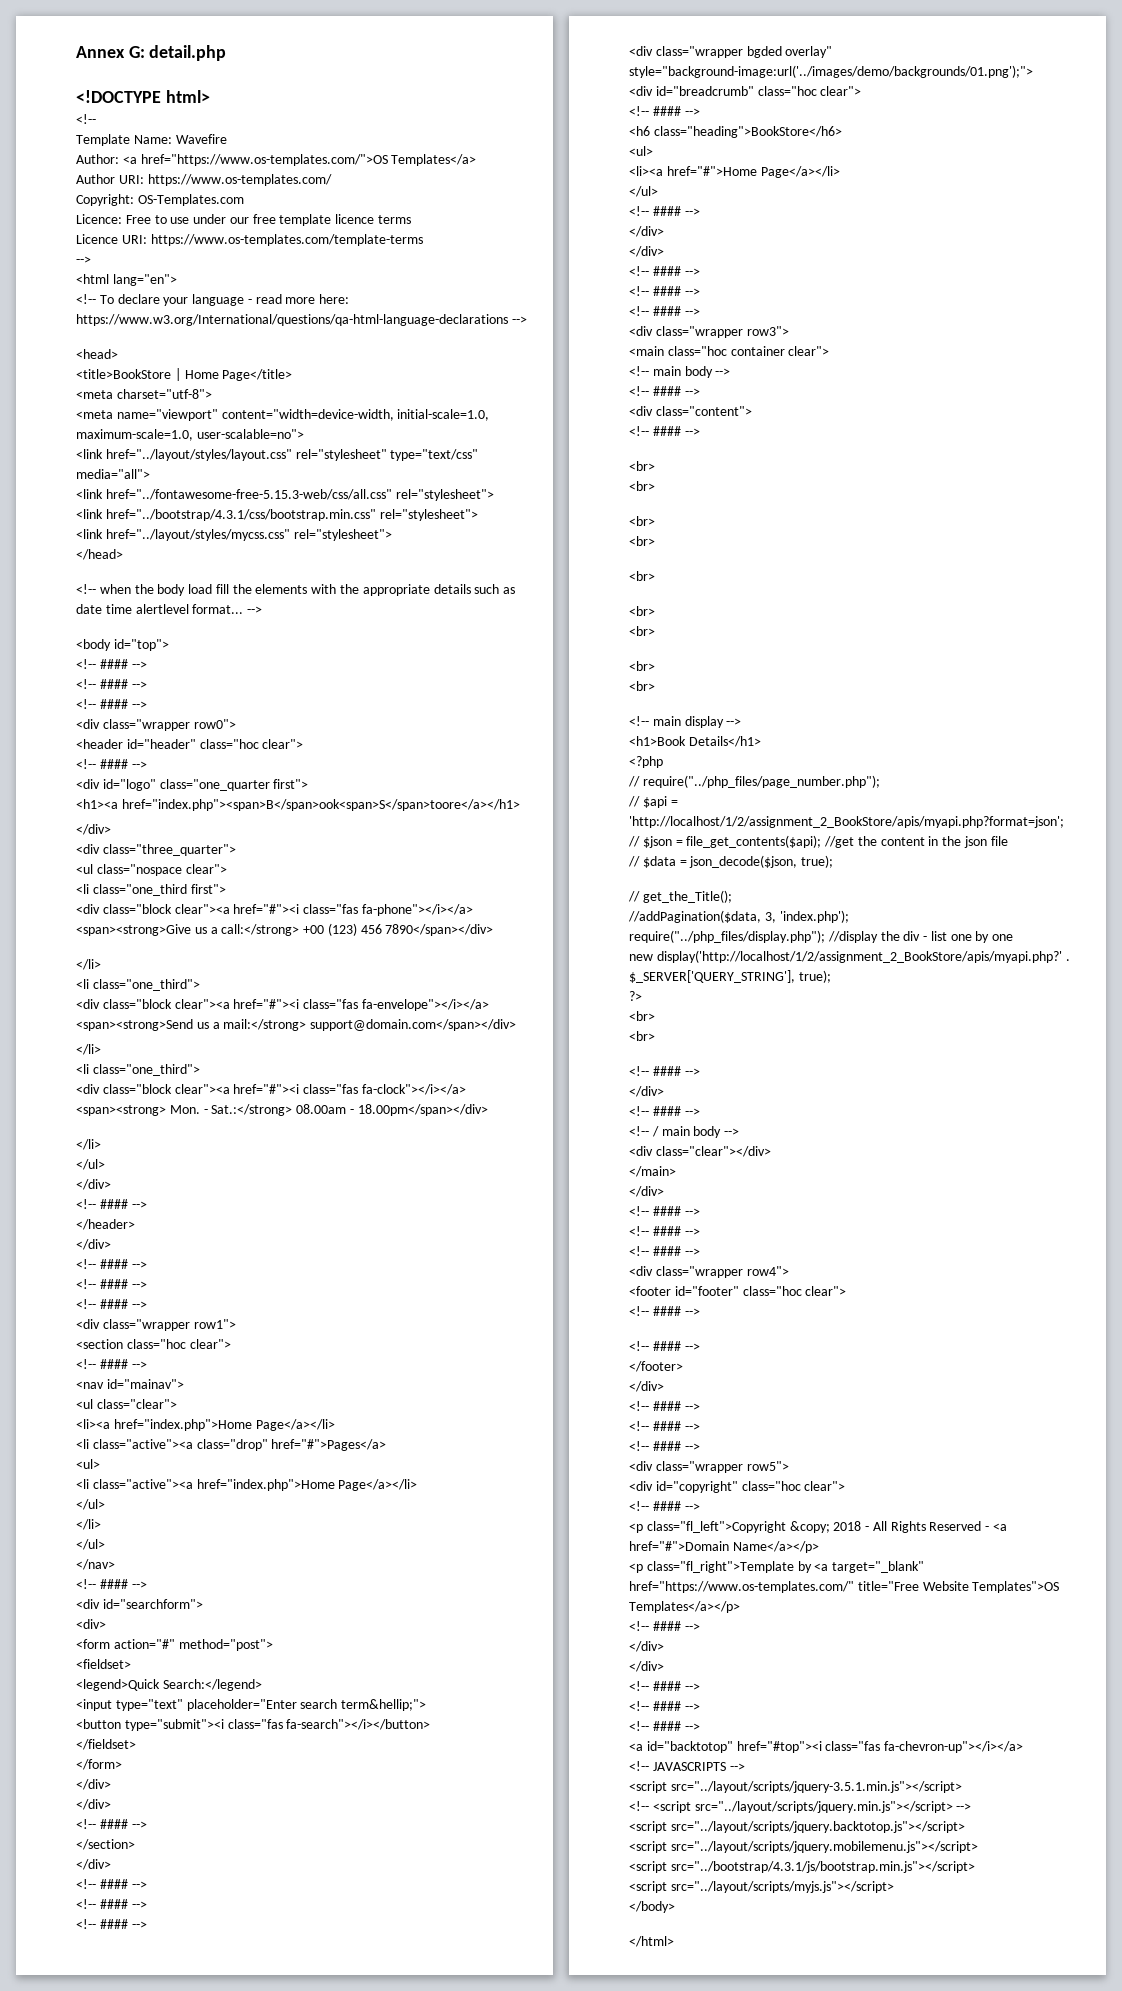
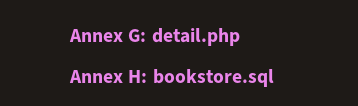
[76,90,210,103] [76,114,96,124] [76,134,227,146] [76,154,477,166] [76,174,332,186] [76,194,244,206] [76,214,412,226] [76,234,423,246] [76,256,91,264] [76,274,177,286] [76,294,350,306] [76,314,527,326] [76,349,118,359] [76,368,293,381] [76,389,212,399] [76,409,490,421] [76,429,304,441] [76,449,479,461] [76,469,150,479] [76,489,494,501] [76,509,478,521] [76,529,392,541] [76,549,123,560] [76,584,516,596] [76,604,263,614] [76,639,169,651] [76,659,147,669] [76,679,147,689] [76,699,147,709] [76,719,236,731] [76,739,304,749] [76,759,147,769] [76,779,309,791] [76,799,520,811] [76,824,111,835] [76,844,236,856] [76,864,227,876] [76,884,226,896] [76,904,473,916] [76,923,494,936] [76,959,101,970] [76,979,200,991] [76,999,489,1011] [76,1019,517,1031] [76,1044,101,1055] [76,1064,200,1076] [76,1084,466,1095] [76,1104,488,1116] [76,1139,101,1150] [76,1159,105,1170] [76,1179,111,1190] [76,1199,147,1209] [76,1219,135,1230] [76,1239,111,1250] [76,1259,147,1269] [76,1279,147,1289] [76,1299,147,1309] [76,1319,236,1331] [76,1339,231,1349] [76,1359,147,1369] [76,1379,184,1389] [76,1399,177,1409] [76,1419,335,1431] [76,1439,387,1451] [76,1459,100,1469] [76,1479,418,1491] [76,1499,105,1510] [76,1519,101,1530] [76,1539,105,1550] [76,1559,115,1570] [76,1579,147,1589] [76,1599,203,1609] [76,1619,106,1629] [76,1639,273,1651] [76,1659,131,1669] [76,1679,262,1691] [76,1699,427,1711] [76,1719,431,1731] [76,1739,136,1750] [76,1759,122,1770] [76,1779,111,1790] [76,1799,111,1810] [76,1819,147,1829] [76,1839,135,1850] [76,1859,111,1870] [76,1879,147,1889] [76,1899,147,1909] [76,1919,147,1929] [629,46,833,58] [629,65,1033,78] [629,86,862,96] [629,106,700,116] [629,126,842,138] [629,146,653,156] [629,166,840,178] [629,186,658,197] [629,206,700,216] [629,226,664,237] [629,246,664,257] [629,266,700,276] [629,286,700,296] [629,306,700,316] [629,326,789,338] [629,346,830,356] [629,366,731,378] [629,386,700,396] [629,406,752,416] [629,426,700,436] [629,461,655,471] [629,481,655,491] [629,516,655,526] [629,536,655,546] [629,571,655,581] [629,606,655,616] [629,626,655,636] [629,661,655,671] [629,681,655,691] [629,716,742,728] [629,736,761,747] [629,756,663,768] [628,775,880,788] [628,796,678,808] [629,816,1064,828] [628,835,1008,848] [628,855,834,868] [628,890,732,903] [628,910,849,923] [629,930,1014,943] [629,950,1070,963] [629,970,831,983] [629,991,642,1001] [629,1011,655,1021] [629,1031,655,1041] [629,1066,700,1076] [629,1086,664,1097] [629,1106,700,1116] [629,1126,740,1138] [629,1146,771,1157] [629,1166,676,1177] [629,1186,664,1197] [629,1206,700,1216] [629,1226,700,1236] [629,1246,700,1256] [629,1266,789,1278] [629,1286,847,1296] [629,1306,700,1316] [629,1341,700,1351] [629,1361,683,1372] [629,1381,664,1392] [629,1401,700,1411] [629,1421,700,1431] [629,1441,700,1451] [629,1461,789,1473] [629,1481,846,1493] [629,1501,700,1511] [629,1521,1008,1533] [629,1541,819,1553] [629,1561,925,1573] [629,1581,1060,1593] [629,1601,740,1613] [629,1621,700,1631] [629,1641,664,1652] [629,1661,664,1672] [629,1681,700,1691] [629,1701,700,1711] [629,1721,700,1731] [629,1741,1024,1753] [629,1761,745,1771] [629,1781,962,1793] [629,1801,972,1813] [629,1821,965,1833] [629,1841,978,1853] [629,1861,975,1873] [629,1881,894,1893] [629,1901,675,1913] [629,1936,674,1947] <!DOCTYPE html> // <!-- // Template Name: Wavefire // Author: <a href="https://www.os-templates.com/">OS Templates</a> // Author URI: https://www.os-templates.com/ // Copyright: OS-Templates.com // Licence: Free to use under our free template licence terms // Licence URI: https://www.os-templates.com/template-terms // --> // <html lang="en"> // <!-- To declare your language - read more here: https://www.w3.org/International/questions/qa-html-language-declarations --> // <head> // <title>BookStore | Home Page</title> // <meta charset="utf-8"> // <meta name="viewport" content="width=device-width, initial-scale=1.0, maximum-scale=1.0, user-scalable=no"> // <link href="../layout/styles/layout.css" rel="stylesheet" type="text/css" media="all"> // <link href="../fontawesome-free-5.15.3-web/css/all.css" rel="stylesheet"> // <link href="../bootstrap/4.3.1/css/bootstrap.min.css" rel="stylesheet"> // <link href="../layout/styles/mycss.css" rel="stylesheet"> // </head> // <!-- when the body load fill the elements with the appropriate details such as date time alertlevel format... --> // <body id="top"> // <!-- #### --> // <!-- #### --> // <!-- #### --> // <div class="wrapper row0"> // <header id="header" class="hoc clear"> // <!-- #### --> // <div id="logo" class="one_quarter first"> // <h1><a href="index.php"><span>B</span>ook<span>S</span>toore</a></h1> // </div> // <div class="three_quarter"> // <ul class="nospace clear"> // <li class="one_third first"> // <div class="block clear"><a href="#"><i class="fas fa-phone"></i></a> <span><strong>Give us a call:</strong> +00 (123) 456 7890</span></div> // </li> // <li class="one_third"> // <div class="block clear"><a href="#"><i class="fas fa-envelope"></i></a> <span><strong>Send us a mail:</strong> support@domain.com</span></div> // </li> // <li class="one_third"> // <div class="block clear"><a href="#"><i class="fas fa-clock"></i></a> <span><strong> Mon. - Sat.:</strong> 08.00am - 18.00pm</span></div> // </li> // </ul> // </div> // <!-- #### --> // </header> // </div> // <!-- #### --> // <!-- #### --> // <!-- #### --> // <div class="wrapper row1"> // <section class="hoc clear"> // <!-- #### --> // <nav id="mainav"> // <ul class="clear"> // <li><a href="index.php">Home Page</a></li> // <li class="active"><a class="drop" href="#">Pages</a> // <ul> // <li class="active"><a href="index.php">Home Page</a></li> // </ul> // </li> // </ul> // </nav> // <!-- #### --> // <div id="searchform"> // <div> // <form action="#" method="post"> // <fieldset> // <legend>Quick Search:</legend> // <input type="text" placeholder="Enter search term&hellip;"> // <button type="submit"><i class="fas fa-search"></i></button> // </fieldset> // </form> // </div> // </div> // <!-- #### --> // </section> // </div> // <!-- #### --> // <!-- #### --> // <!-- #### --> // <div class="wrapper bgded overlay" style="background-image:url('../images/demo/backgrounds/01.png');"> // <div id="breadcrumb" class="hoc clear"> // <!-- #### --> // <h6 class="heading">BookStore</h6> // <ul> // <li><a href="#">Home Page</a></li> // </ul> // <!-- #### --> // </div> // </div> // <!-- #### --> // <!-- #### --> // <!-- #### --> // <div class="wrapper row3"> // <main class="hoc container clear"> // <!-- main body --> // <!-- #### --> // <div class="content"> // <!-- #### --> // <br> // <br> // <br> // <br> // <br> // <br> // <br> // <br> // <br> // <!-- main display --> // <h1>Book Details</h1> // <?php // // require("../php_files/page_number.php"); // // $api = 'http://localhost/1/2/assignment_2_BookStore/apis/myapi.php?format=json'; // // $json = file_get_contents($api); //get the content in the json file // // $data = json_decode($json, true); // // get_the_Title(); // //addPagination($data, 3, 'index.php'); // require("../php_files/display.php"); //display the div - list one by one // new display('http://localhost/1/2/assignment_2_BookStore/apis/myapi.php?' . $_SERVER['QUERY_STRING'], true); // ?> // <br> // <br> // <!-- #### --> // </div> // <!-- #### --> // <!-- / main body --> // <div class="clear"></div> // </main> // </div> // <!-- #### --> // <!-- #### --> // <!-- #### --> // <div class="wrapper row4"> // <footer id="footer" class="hoc clear"> // <!-- #### --> // <!-- #### --> // </footer> // </div> // <!-- #### --> // <!-- #### --> // <!-- #### --> // <div class="wrapper row5"> // <div id="copyright" class="hoc clear"> // <!-- #### --> // <p class="fl_left">Copyright &copy; 2018 - All Rights Reserved - <a href="#">Domain Name</a></p> // <p class="fl_right">Template by <a target="_blank" href="https://www.os-templates.com/" title="Free Website Templates">OS Templates</a></p> // <!-- #### --> // </div> // </div> // <!-- #### --> // <!-- #### --> // <!-- #### --> // <a id="backtotop" href="#top"><i class="fas fa-chevron-up"></i></a> // <!-- JAVASCRIPTS --> // <script src="../layout/scripts/jquery-3.5.1.min.js"></script> // <!-- <script src="../layout/scripts/jquery.min.js"></script> --> // <script src="../layout/scripts/jquery.backtotop.js"></script> // <script src="../layout/scripts/jquery.mobilemenu.js"></script> // <script src="../bootstrap/4.3.1/js/bootstrap.min.js"></script> // <script src="../layout/scripts/myjs.js"></script> // </body> // </html> -> [69,69,274,87] Annex H: bookstore.sql

